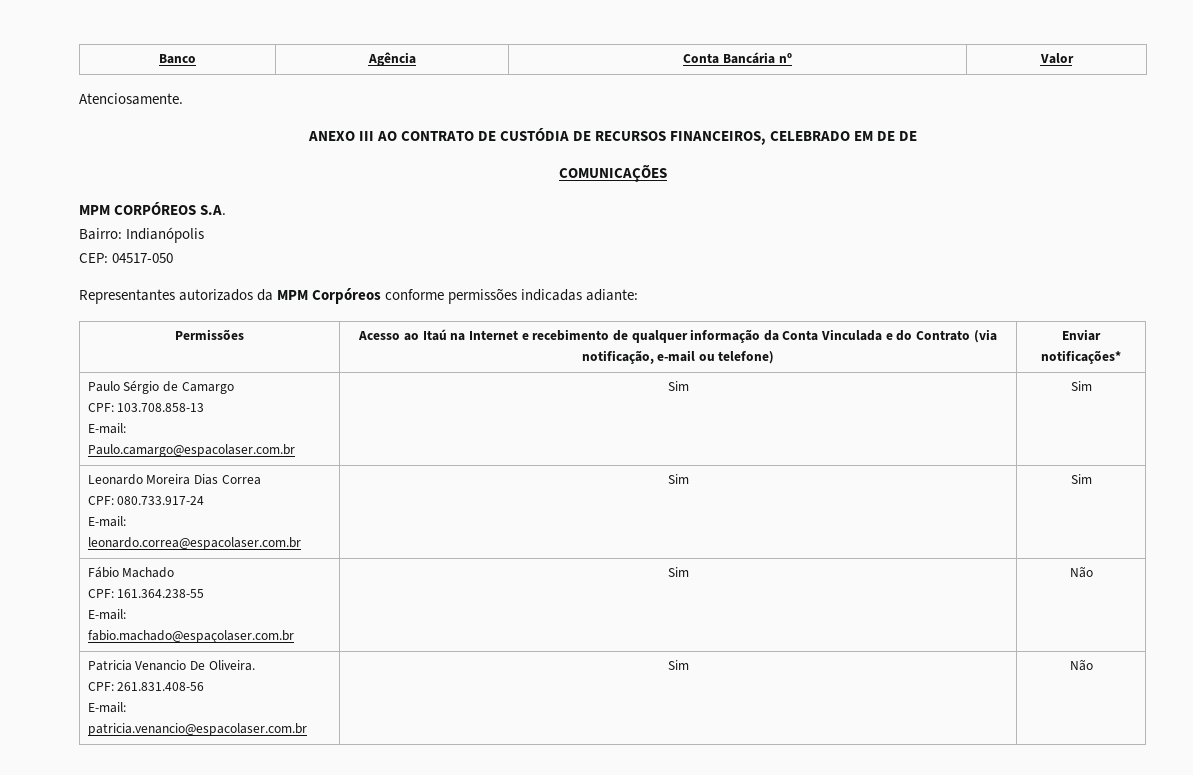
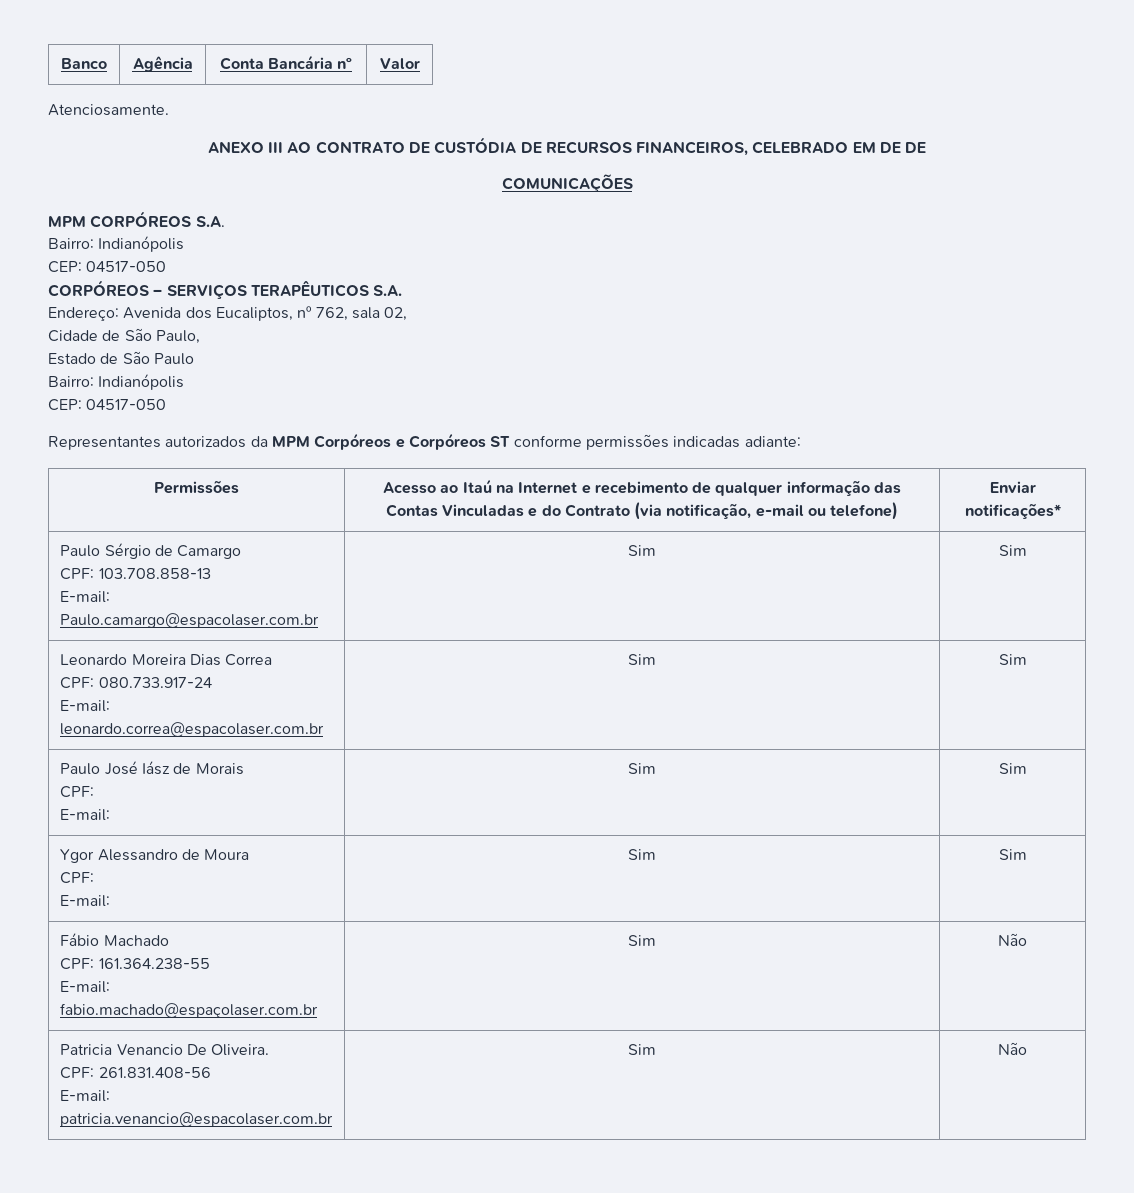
(174, 258) none -> [48,280,403,299] [48,306,408,321] [48,328,200,344] [48,351,194,365] [48,374,185,390] [48,399,167,411] // CORPÓREOS – SERVIÇOS TERAPÊUTICOS S.A. // Endereço: Avenida dos Eucaliptos, nº 762, sala 02, // Cidade de São Paulo, // Estado de São Paulo // Bairro: Indianópolis // CEP: 04517-050
(382, 296) none -> [395,433,511,450] e Corpóreos ST
[763,329,883,341] da Conta Vinculada -> [874,482,902,494] [385,504,524,517] das Contas Vinculadas
(1092, 479) none -> [60,761,244,775] [60,786,95,798] [60,809,111,821] [628,763,656,774] [998,763,1027,774] [60,849,250,863] [60,872,95,884] [60,895,111,907] [628,849,656,860] [998,849,1027,860] // Paulo José Iász de Morais // CPF: // E-mail: | Sim | Sim // Ygor Alessandro de Moura // CPF: // E-mail: | Sim | Sim

